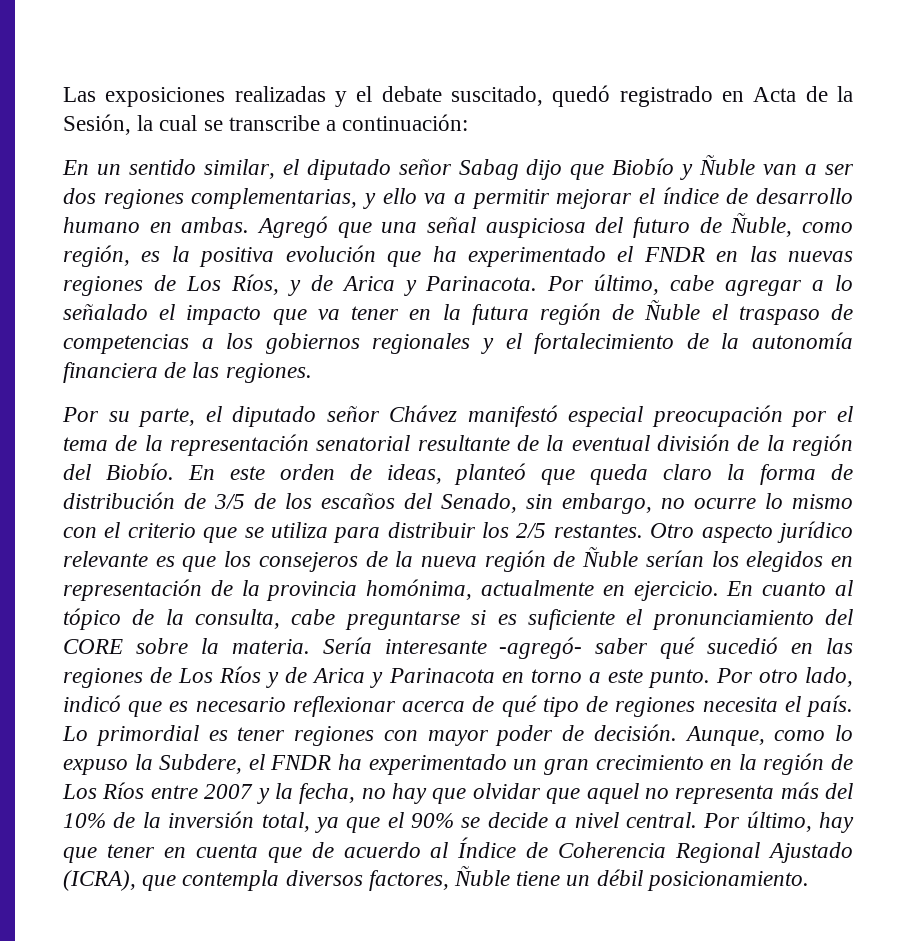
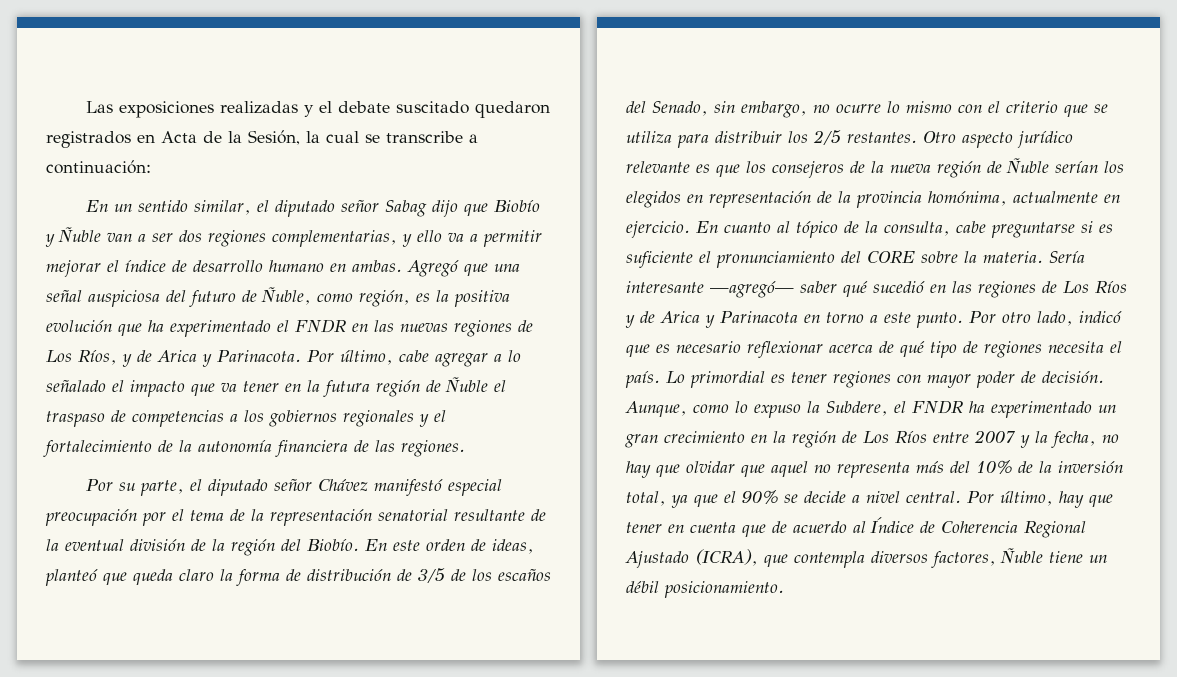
[450,85,713,107] suscitado, quedó registrado -> [396,101,551,118] [46,131,131,148] suscitado quedaron registrados
[499,637,583,659] -agregó- -> [710,281,794,298] —agregó—

